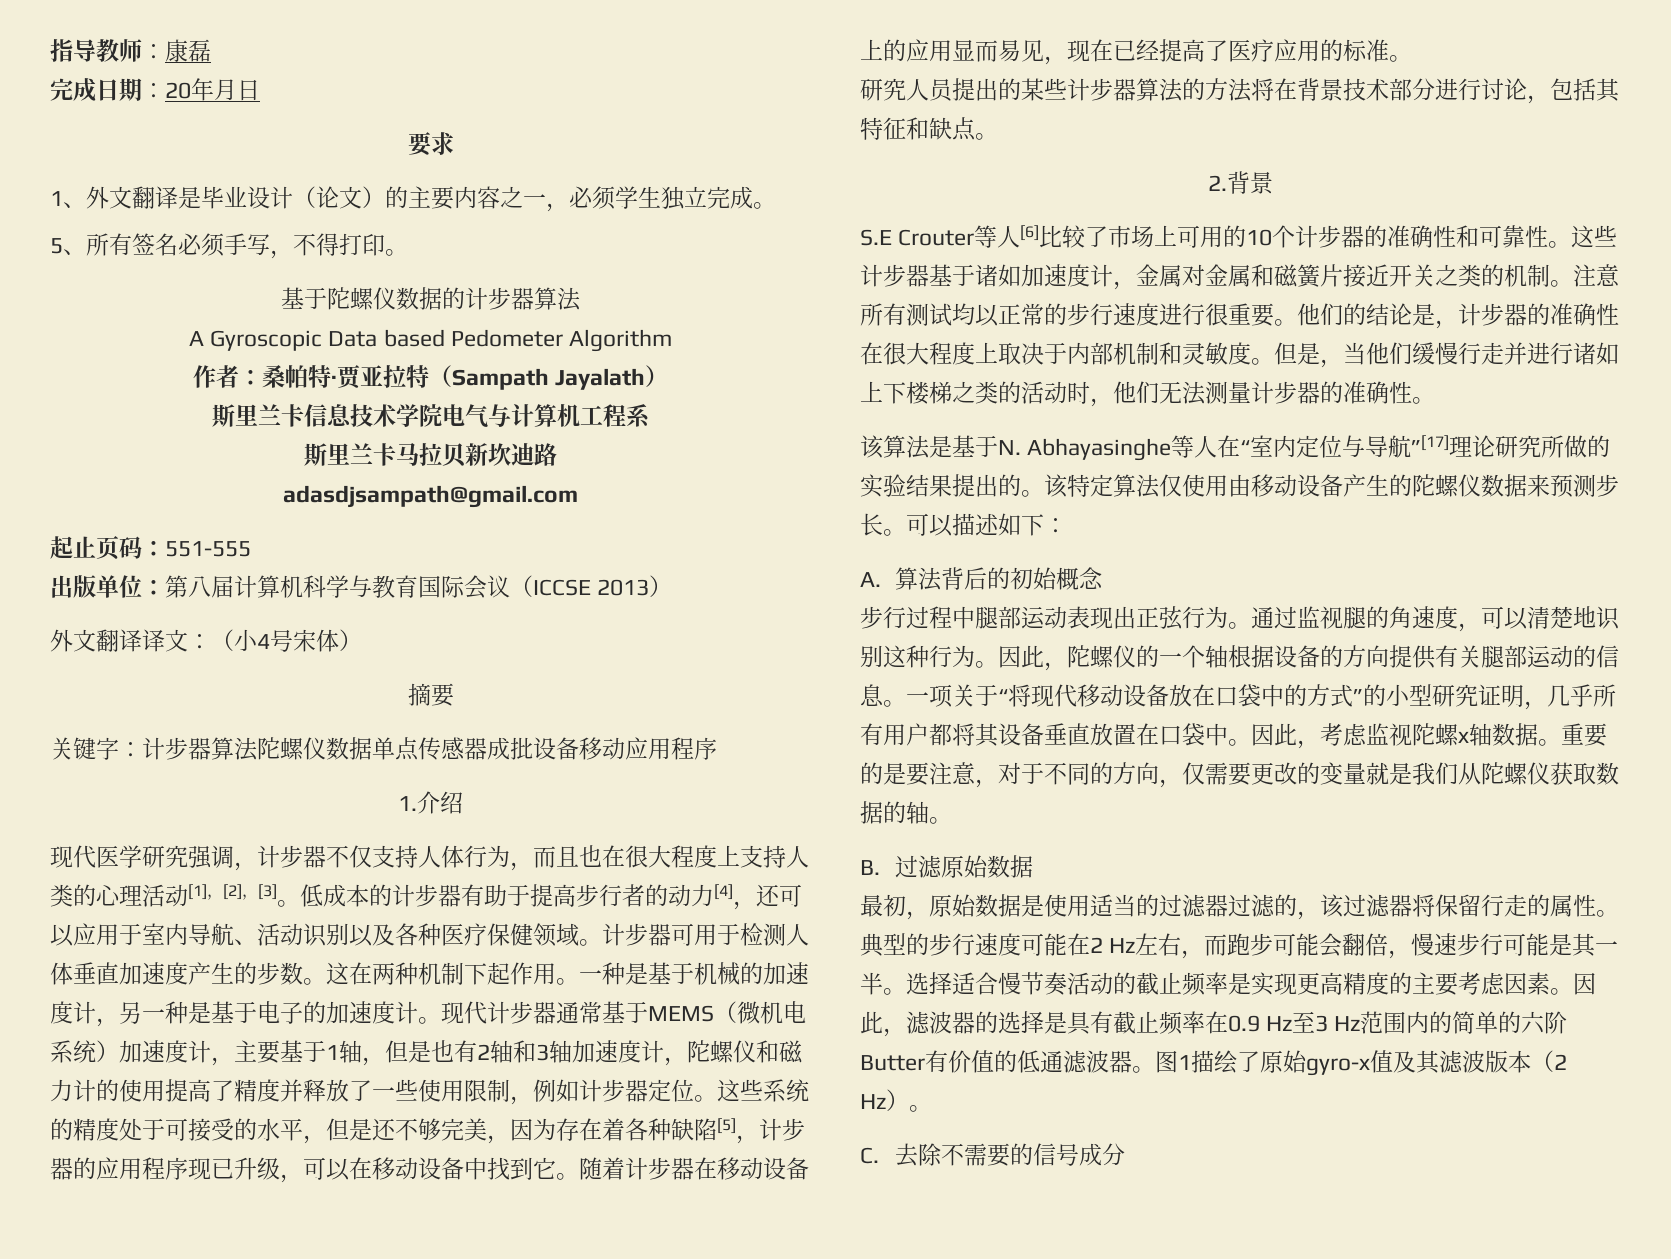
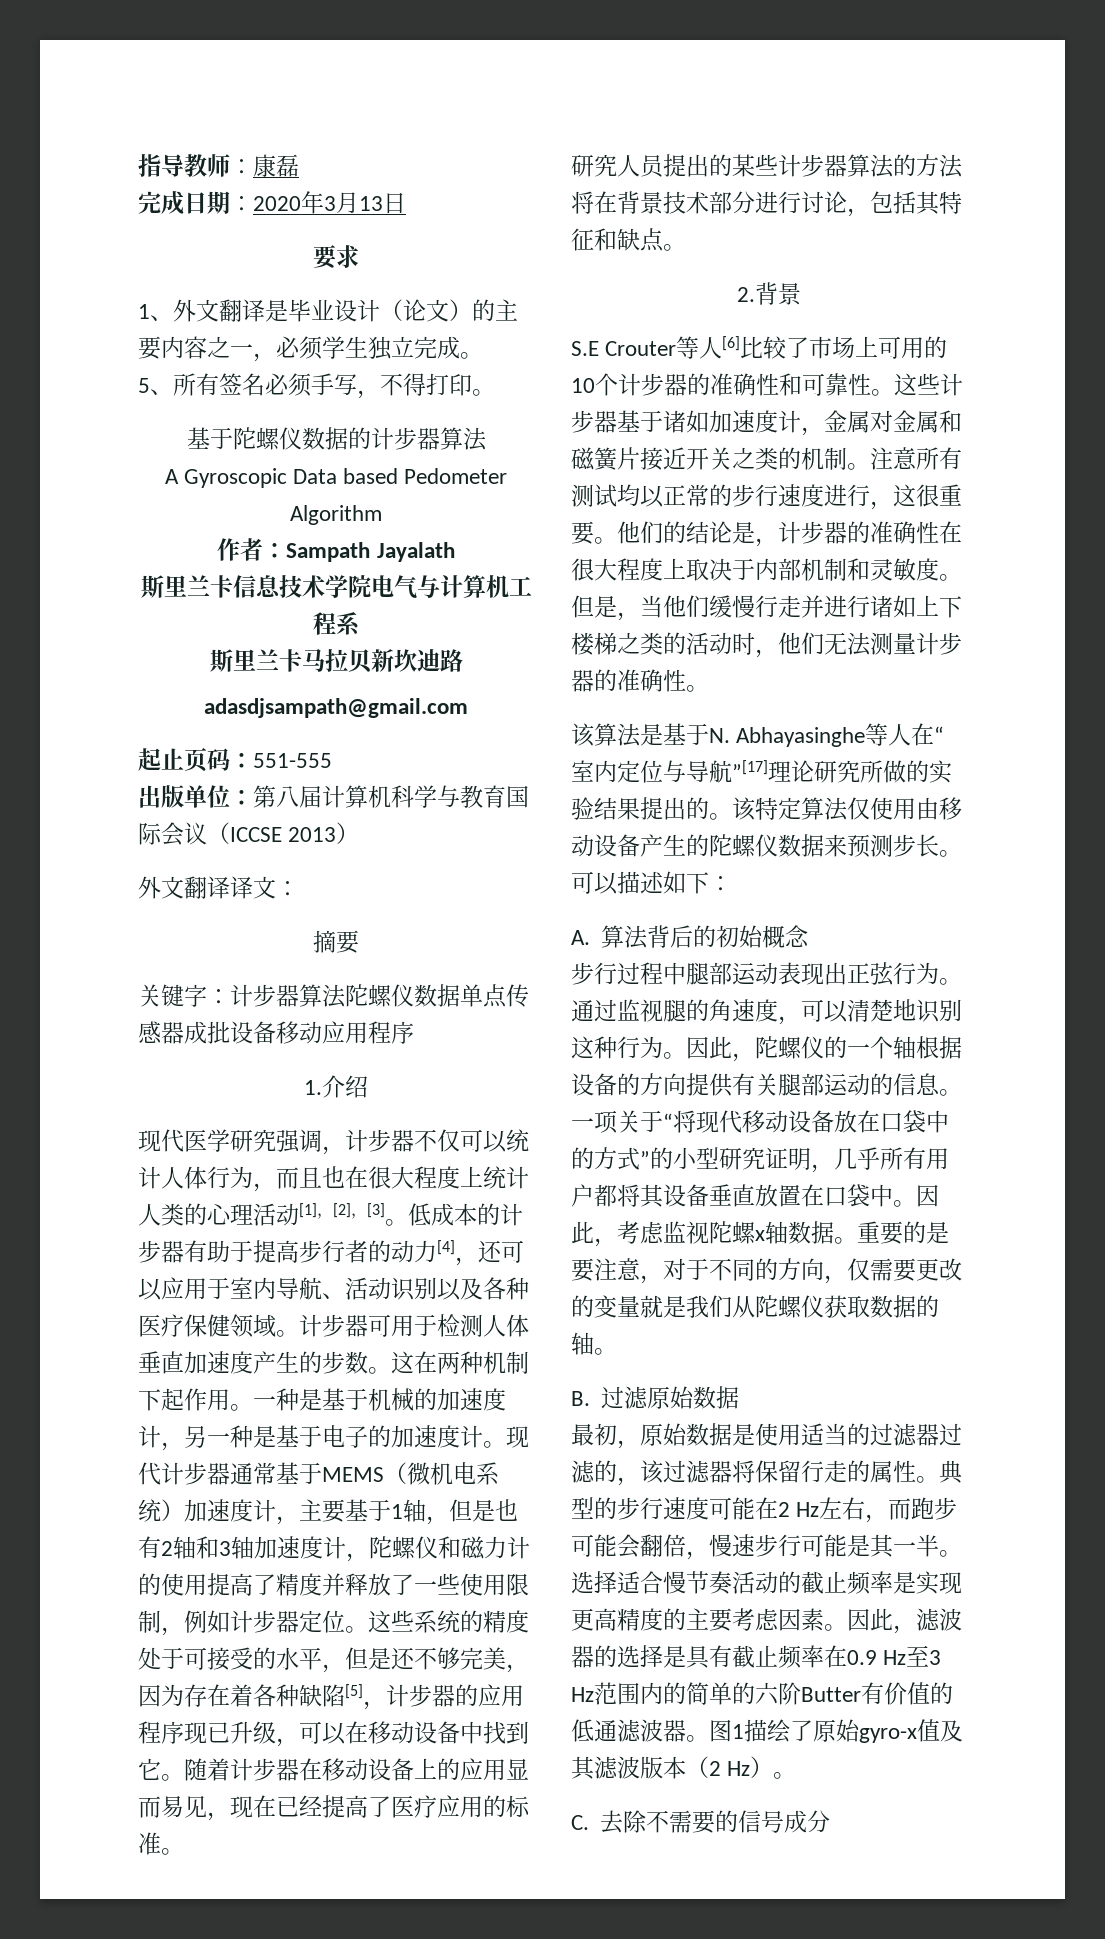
[165,78,237,101] 20年月 -> [253,191,383,214] 2020年3月13
[261,365,452,389] 桑帕特·贾亚拉特（ -> (287, 550) none
[645,365,669,387] ） -> (455, 552) none
[211,629,362,652] （小4号宋体） -> (299, 888) none
[372,845,418,868] 支持 -> [460,1129,529,1153] [138,1166,161,1189] 可以统计
[740,845,786,868] 支持 -> [483,1166,529,1189] 统计
(1205, 314) none -> [870,484,916,510] ，这

